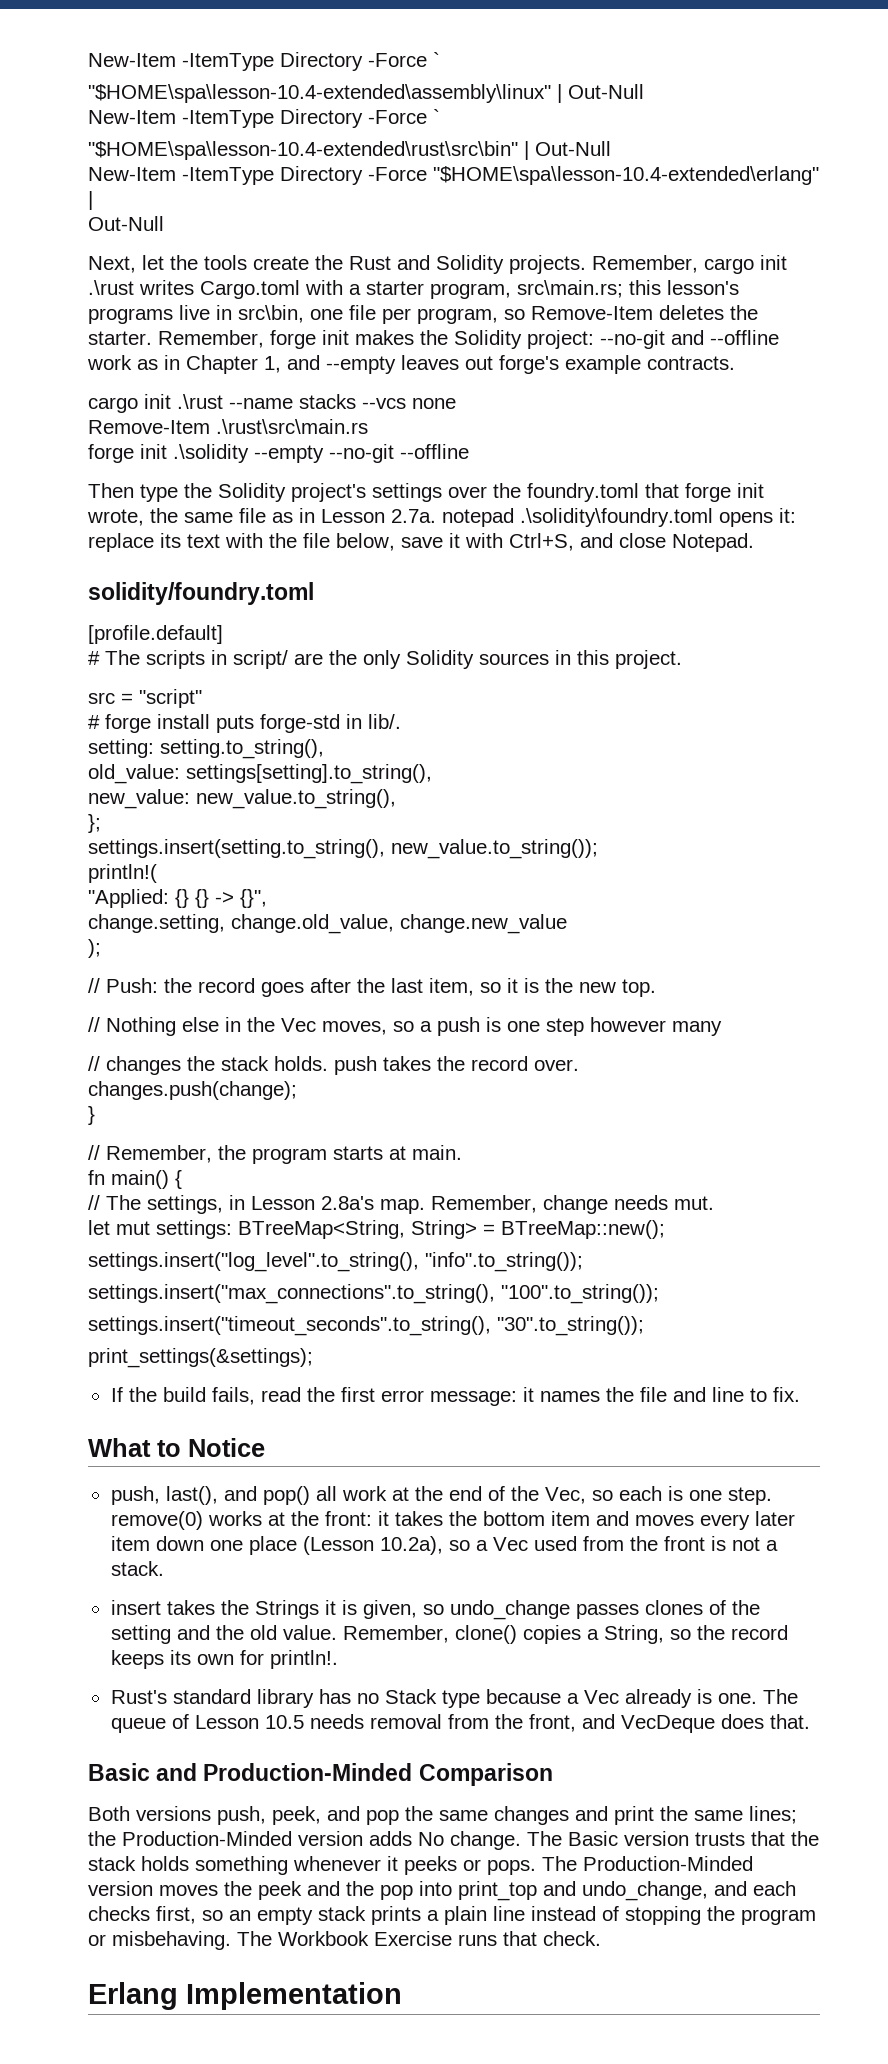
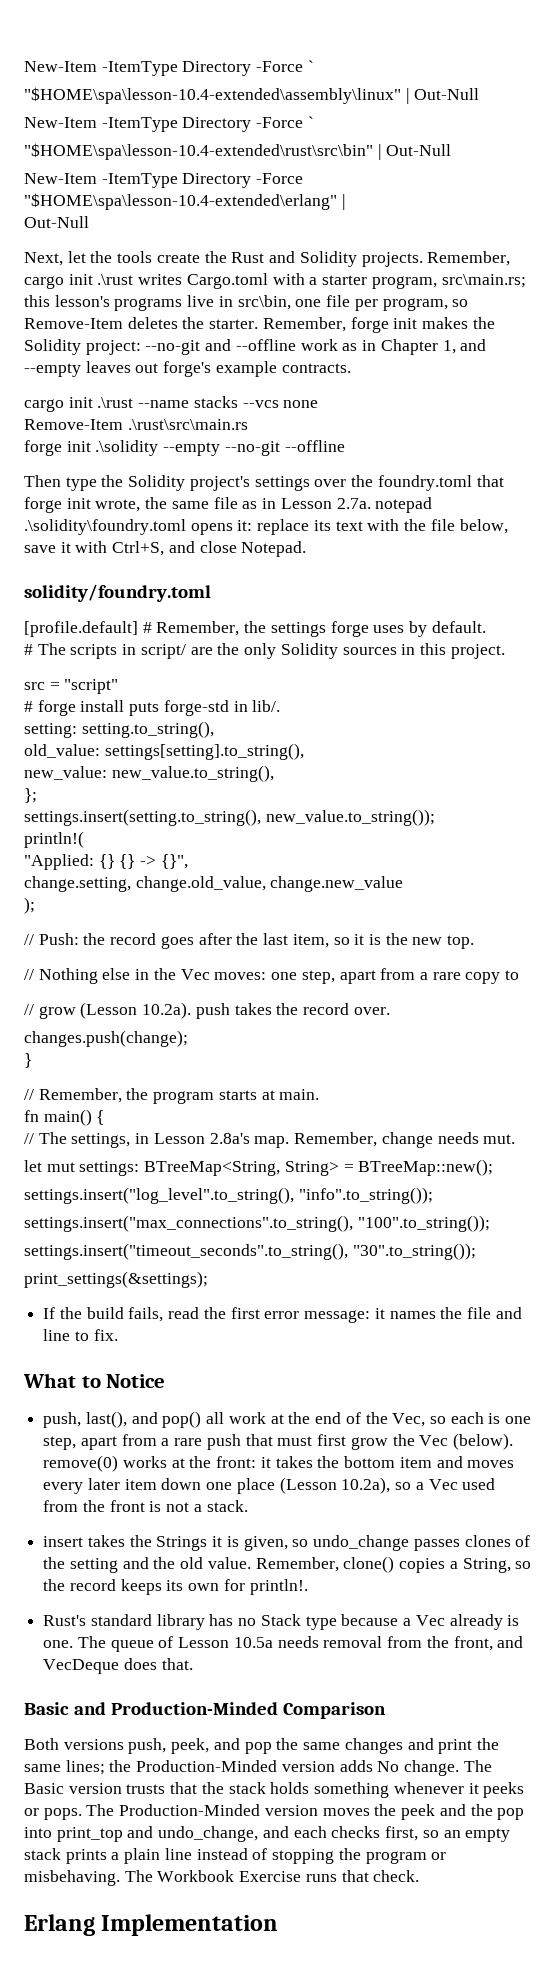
(223, 634) none -> [142,621,486,637] # Remember, the settings forge uses by default.
[322,1017,722,1036] [88,1056,328,1075] moves, so a push is one step however many // // changes the stack holds. -> [214,968,520,984] [24,1002,192,1019] moves: one step, apart from a rare copy to // // grow (Lesson 10.2a).
[727,1487,772,1505] step. -> [43,1433,513,1450] step, apart from a rare push that must first grow the Vec (below).
[264,1715,304,1729] 10.5 -> [233,1637,273,1648] 10.5a

